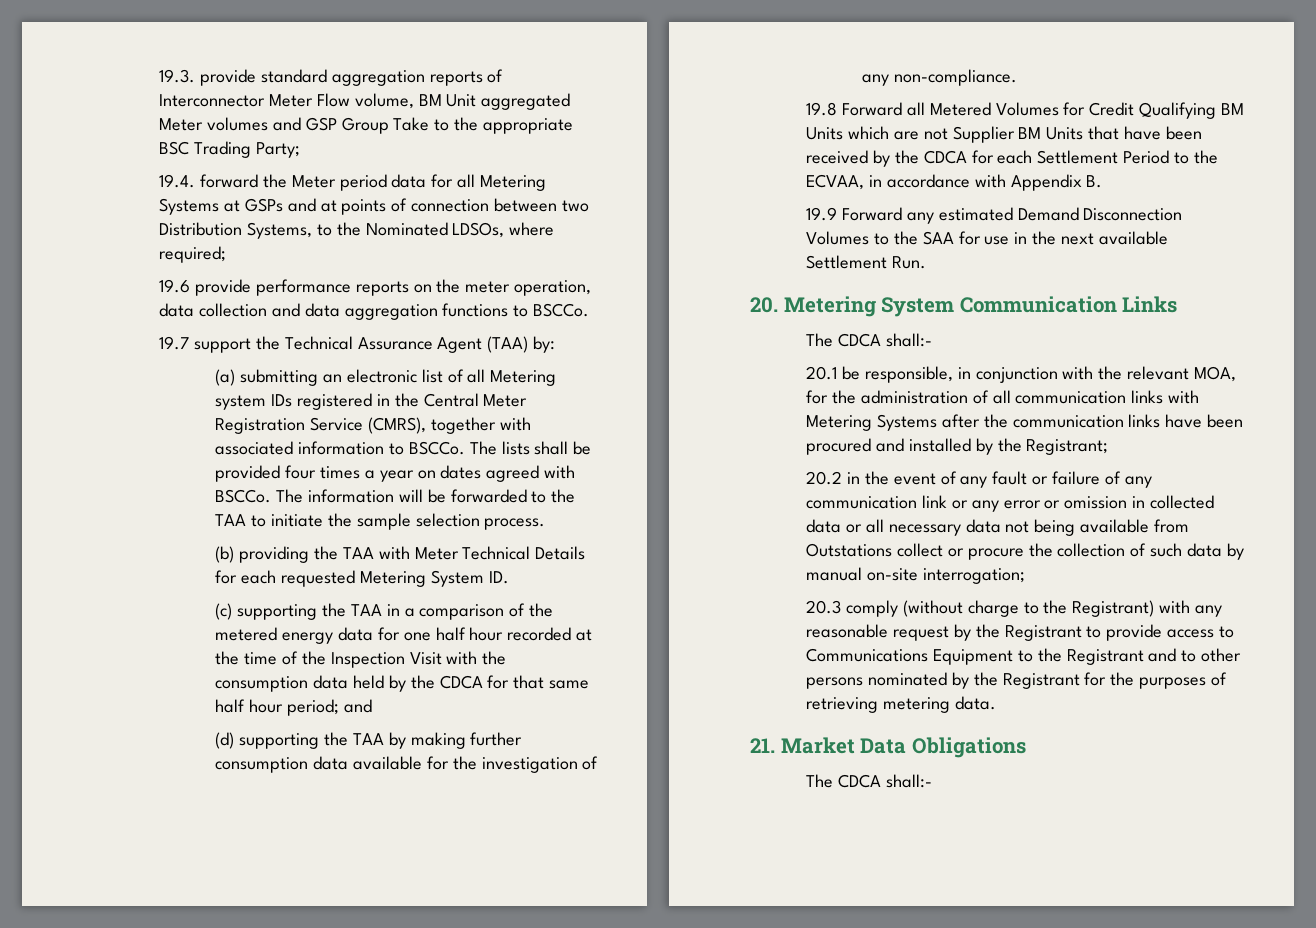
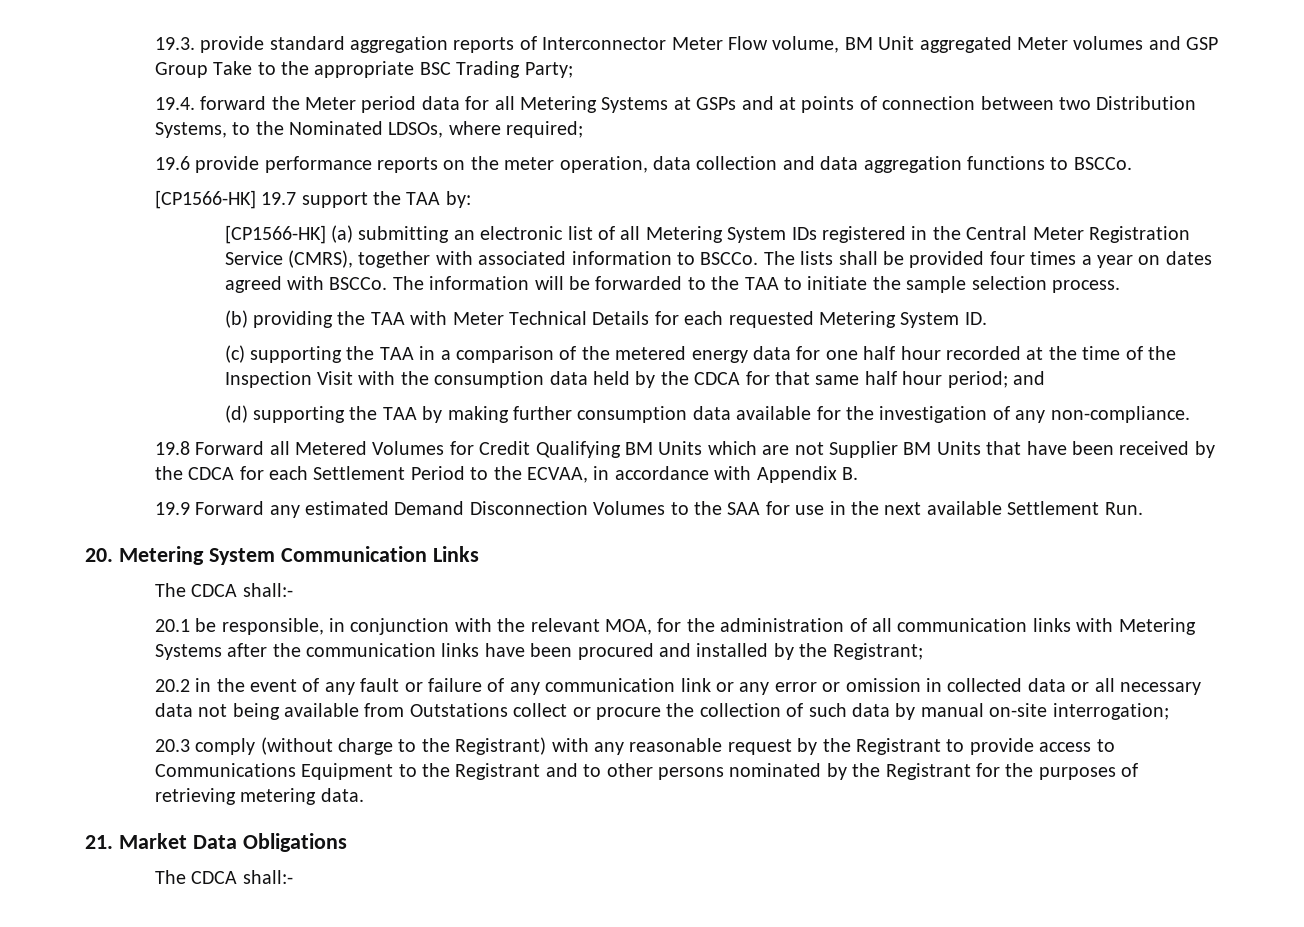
(590, 310) none -> [154,190,256,209] [CP1566-HK]
[284,336,529,353] Technical Assurance Agent (TAA) -> [406,192,441,205] TAA
(556, 344) none -> [224,225,326,244] [CP1566-HK]
[215,395,267,410] system -> [727,227,787,243] System

